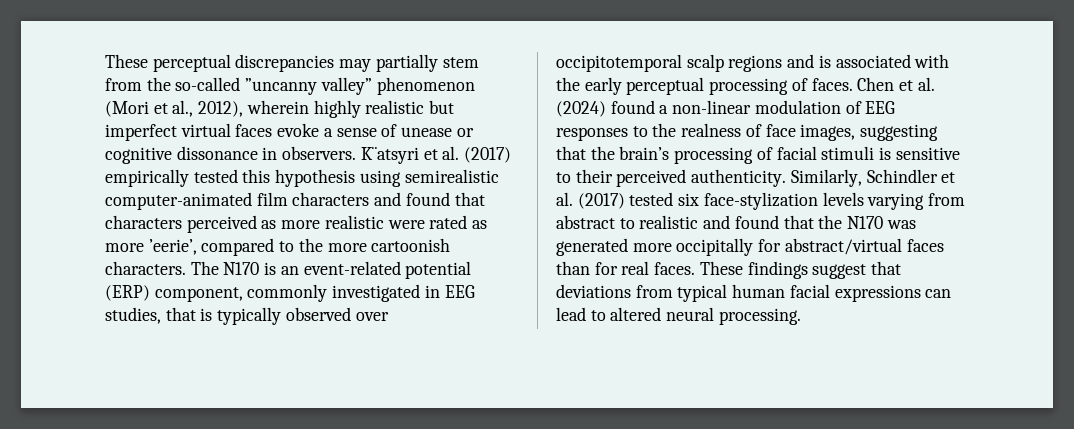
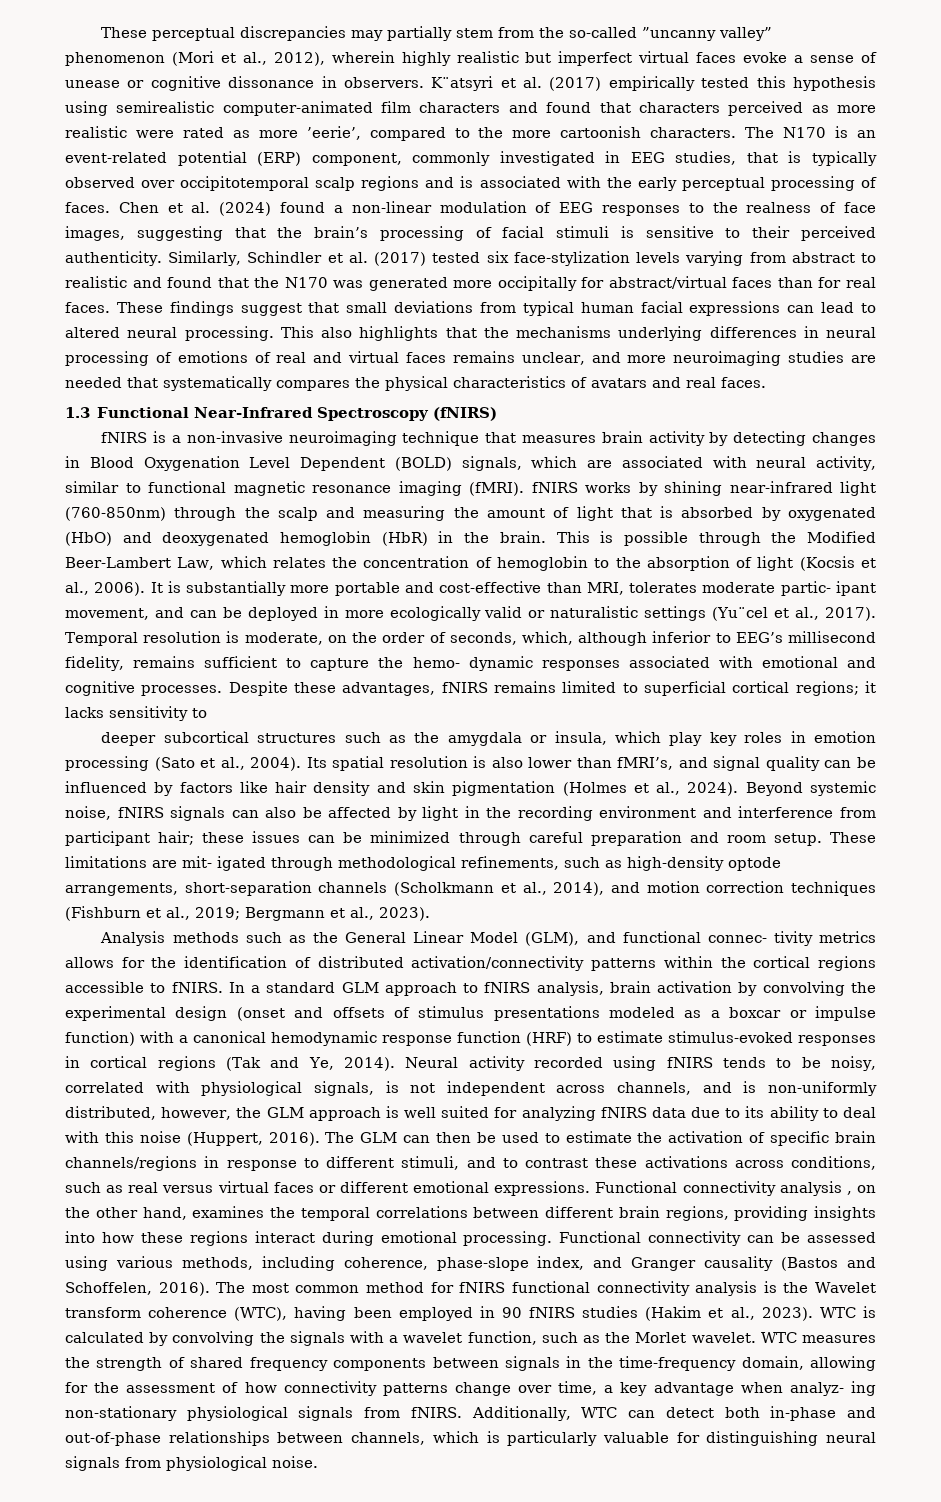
(902, 268) none -> [346,302,388,313] small
(801, 316) none -> [280,326,876,341] [65,351,877,366] [65,376,766,391] [65,407,498,421] [101,431,877,446] [65,456,877,471] [65,481,876,496] [65,506,877,521] [65,531,877,546] [65,556,877,571] [65,581,877,596] [65,606,877,621] [65,631,877,646] [65,656,876,671] [65,681,877,696] [65,706,207,721] [101,731,876,746] [65,756,876,771] [65,781,877,796] [65,806,876,821] [65,831,877,846] [65,856,781,871] [65,881,877,896] [65,906,430,921] [100,931,877,946] [65,956,877,971] [65,981,876,996] [65,1006,876,1021] [65,1031,876,1046] [65,1056,877,1071] [65,1081,877,1096] [65,1106,876,1121] [65,1131,876,1146] [65,1156,876,1171] [65,1181,876,1196] [65,1206,876,1221] [65,1231,876,1246] [65,1256,876,1271] [65,1281,877,1296] [65,1306,876,1321] [65,1331,877,1346] [65,1356,876,1371] [65,1381,876,1396] [65,1406,876,1421] [65,1431,877,1446] [65,1456,318,1471] This also highlights that the mechanisms underlying differences in neural processing of emotions of real and virtual faces remains unclear, and more neuroimaging studies are needed that systematically compares the physical characteristics of avatars and real faces. // 1.3 Functional Near-Infrared Spectroscopy (fNIRS) // fNIRS is a non-invasive neuroimaging technique that measures brain activity by detecting changes in Blood Oxygenation Level Dependent (BOLD) signals, which are associated with neural activity, similar to functional magnetic resonance imaging (fMRI). fNIRS works by shining near-infrared light (760-850nm) through the scalp and measuring the amount of light that is absorbed by oxygenated (HbO) and deoxygenated hemoglobin (HbR) in the brain. This is possible through the Modified Beer-Lambert Law, which relates the concentration of hemoglobin to the absorption of light (Kocsis et al., 2006). It is substantially more portable and cost-effective than MRI, tolerates moderate partic- ipant movement, and can be deployed in more ecologically valid or naturalistic settings (Yu¨cel et al., 2017). Temporal resolution is moderate, on the order of seconds, which, although inferior to EEG’s millisecond fidelity, remains sufficient to capture the hemo- dynamic responses associated with emotional and cognitive processes. Despite these advantages, fNIRS remains limited to superficial cortical regions; it lacks sensitivity to // deeper subcortical structures such as the amygdala or insula, which play key roles in emotion processing (Sato et al., 2004). Its spatial resolution is also lower than fMRI’s, and signal quality can be influenced by factors like hair density and skin pigmentation (Holmes et al., 2024). Beyond systemic noise, fNIRS signals can also be affected by light in the recording environment and interference from participant hair; these issues can be minimized through careful preparation and room setup. These limitations are mit- igated through methodological refinements, such as high-density optode arrangements, short-separation channels (Scholkmann et al., 2014), and motion correction techniques (Fishburn et al., 2019; Bergmann et al., 2023). // Analysis methods such as the General Linear Model (GLM), and functional connec- tivity metrics allows for the identification of distributed activation/connectivity patterns within the cortical regions accessible to fNIRS. In a standard GLM approach to fNIRS analysis, brain activation by convolving the experimental design (onset and offsets of stimulus presentations modeled as a boxcar or impulse function) with a canonical hemodynamic response function (HRF) to estimate stimulus-evoked responses in cortical regions (Tak and Ye, 2014). Neural activity recorded using fNIRS tends to be noisy, correlated with physiological signals, is not independent across channels, and is non-uniformly distributed, however, the GLM approach is well suited for analyzing fNIRS data due to its ability to deal with this noise (Huppert, 2016). The GLM can then be used to estimate the activation of specific brain channels/regions in response to different stimuli, and to contrast these activations across conditions, such as real versus virtual faces or different emotional expressions. Functional connectivity analysis , on the other hand, examines the temporal correlations between different brain regions, providing insights into how these regions interact during emotional processing. Functional connectivity can be assessed using various methods, including coherence, phase-slope index, and Granger causality (Bastos and Schoffelen, 2016). The most common method for fNIRS functional connectivity analysis is the Wavelet transform coherence (WTC), having been employed in 90 fNIRS studies (Hakim et al., 2023). WTC is calculated by convolving the signals with a wavelet function, such as the Morlet wavelet. WTC measures the strength of shared frequency components between signals in the time-frequency domain, allowing for the assessment of how connectivity patterns change over time, a key advantage when analyz- ing non-stationary physiological signals from fNIRS. Additionally, WTC can detect both in-phase and out-of-phase relationships between channels, which is particularly valuable for distinguishing neural signals from physiological noise.

